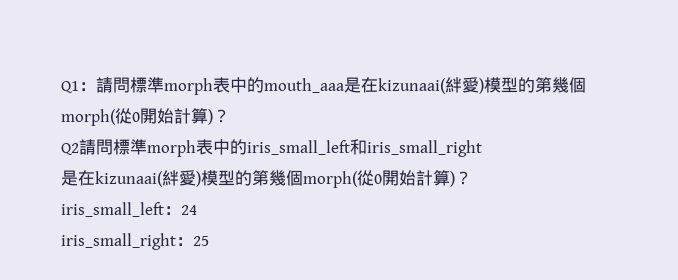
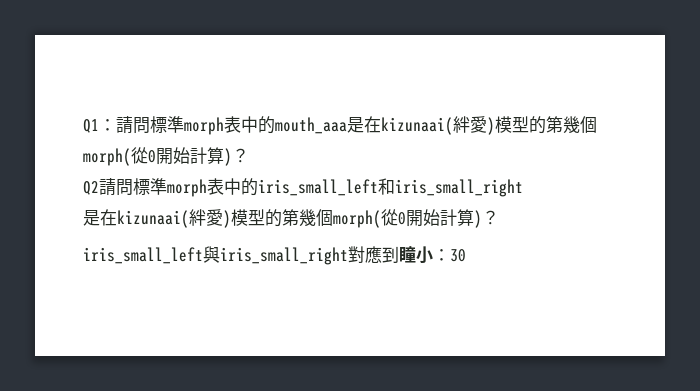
[164,205,197,215] [61,233,209,250] ：24 // iris_small_right：25 -> [203,246,466,265] 與iris_small_right對應到瞳小：30

